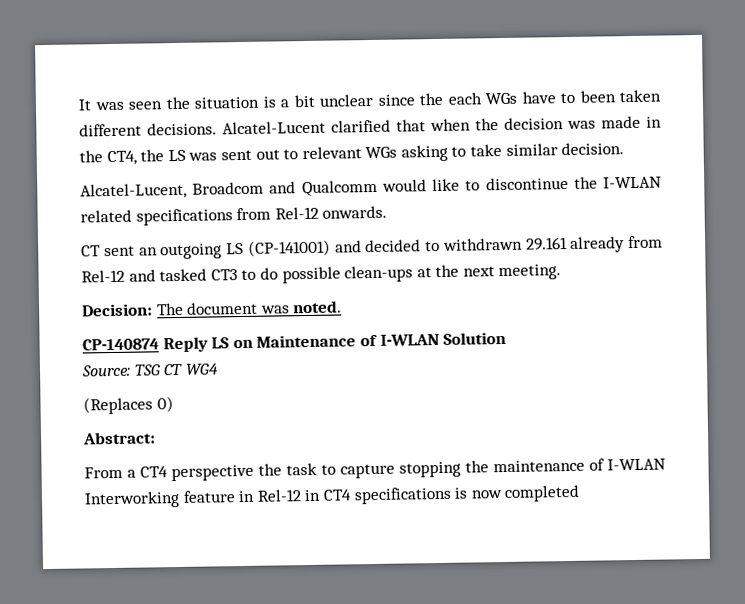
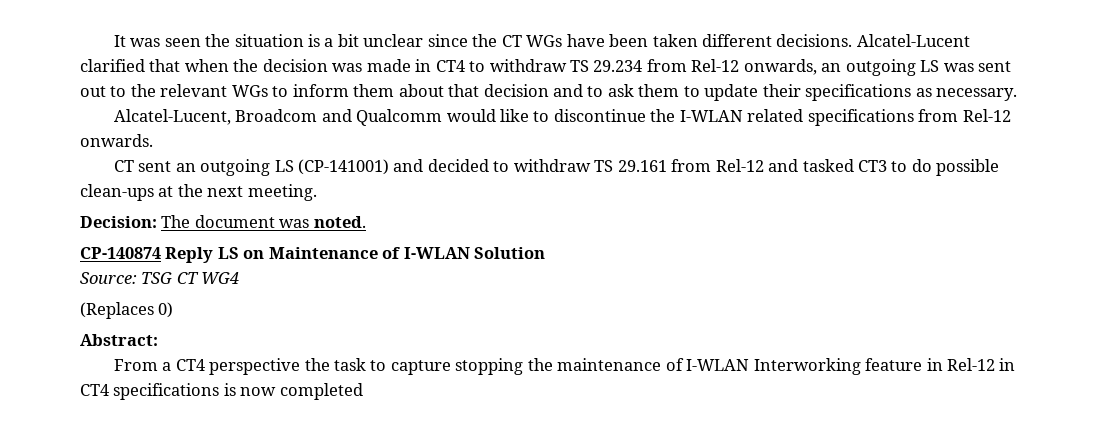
[447,92,482,105] each -> [501,35,522,47] CT
[560,92,575,104] to -> (605, 40) none
[79,149,165,166] the CT4, the -> [435,59,916,76] CT4 to withdraw TS 29.234 from Rel-12 onwards, an outgoing
(299, 154) none -> [130,84,156,97] the
[400,142,625,162] asking to take similar decision. -> [272,84,1018,101] to inform them about that decision and to ask them to update their specifications as necessary.
[442,236,626,253] withdrawn 29.161 already -> [513,159,667,172] withdraw TS 29.161

